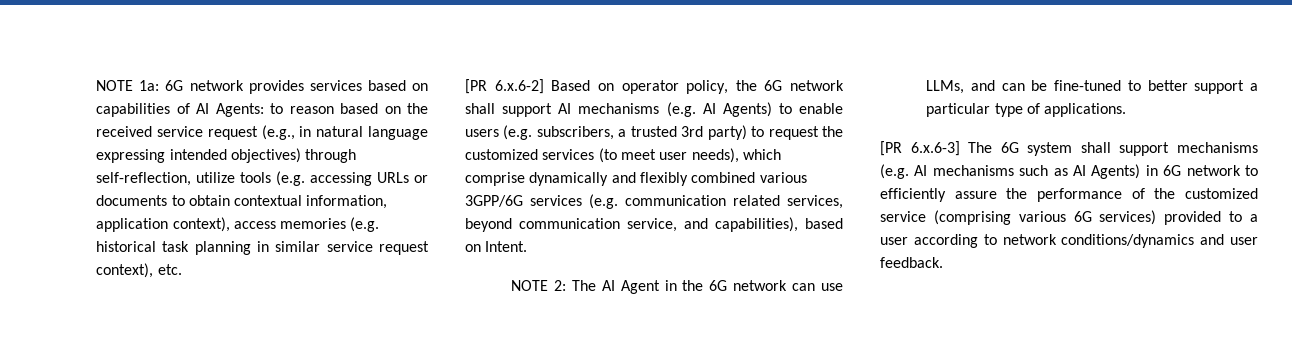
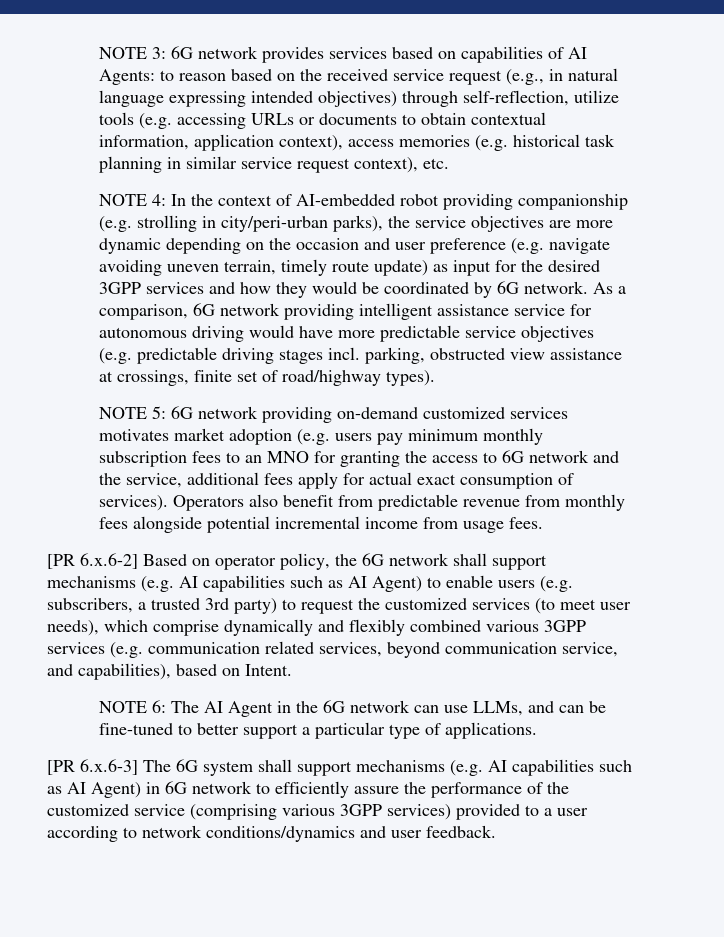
[96,80,160,91] NOTE 1a: -> [99,47,167,59] NOTE 3:
(182, 269) none -> [99,194,629,210] [99,215,614,232] [99,238,611,254] [99,259,601,276] [99,281,627,298] [99,303,593,320] [99,325,595,342] [99,347,623,364] [99,370,436,386] [99,406,569,423] [99,428,544,445] [99,450,620,467] [99,472,575,489] [99,494,626,511] [99,516,544,533] // NOTE 4: In the context of AI-embedded robot providing companionship (e.g. strolling in city/peri-urban parks), the service objectives are more dynamic depending on the occasion and user preference (e.g. navigate avoiding uneven terrain, timely route update) as input for the desired 3GPP services and how they would be coordinated by 6G network. As a comparison, 6G network providing intelligent assistance service for autonomous driving would have more predictable service objectives (e.g. predictable driving stages incl. parking, obstructed view assistance at crossings, finite set of road/highway types). // NOTE 5: 6G network providing on-demand customized services motivates market adoption (e.g. users pay minimum monthly subscription fees to an MNO for granting the access to 6G network and the service, additional fees apply for actual exact consumption of services). Operators also benefit from predictable revenue from monthly fees alongside potential incremental income from usage fees.
[558,102,772,117] AI mechanisms (e.g. AI Agents) -> [47,575,422,592] mechanisms (e.g. AI capabilities such as AI Agent)
[465,195,523,207] 3GPP/6G -> [544,620,586,632] 3GPP
[554,280,567,291] 2: -> [152,700,167,713] 6:
[932,164,1141,179] mechanisms such as AI Agents) -> [512,759,632,776] [47,782,141,798] capabilities such as AI Agent)
[1073,211,1092,222] 6G -> [340,804,382,816] 3GPP

